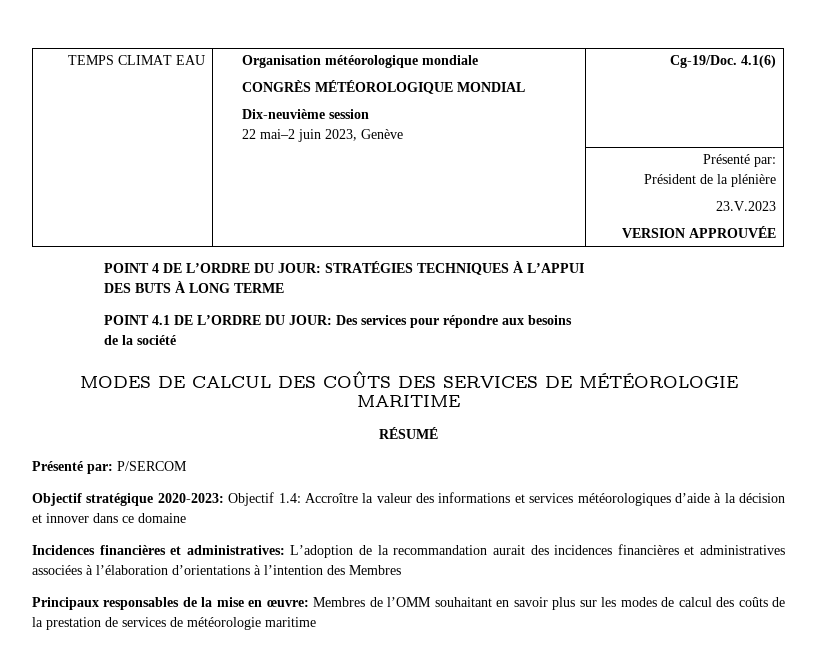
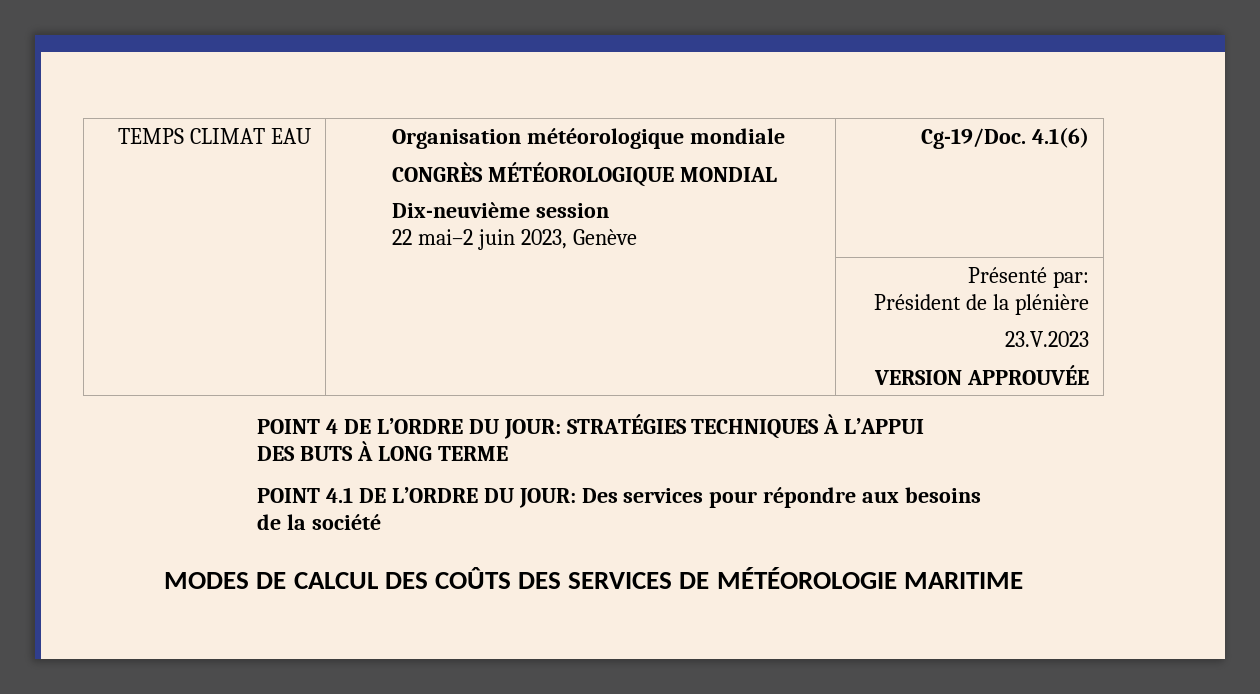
[379,427,438,439] [32,461,187,474] [32,492,785,506] [32,513,186,523] [32,544,786,558] [32,565,401,575] [32,597,786,610] [32,617,316,630] // RÉSUMÉ // Présenté par: P/SERCOM // Objectif stratégique 2020-2023: Objectif 1.4: Accroître la valeur des informations et services météorologiques d’aide à la décision et innover dans ce domaine // Incidences financières et administratives: L’adoption de la recommandation aurait des incidences financières et administratives associées à l’élaboration d’orientations à l’intention des Membres // Principaux responsables de la mise en œuvre: Membres de l’OMM souhaitant en savoir plus sur les modes de calcul des coûts de la prestation de services de météorologie maritime -> (1023, 580) none

